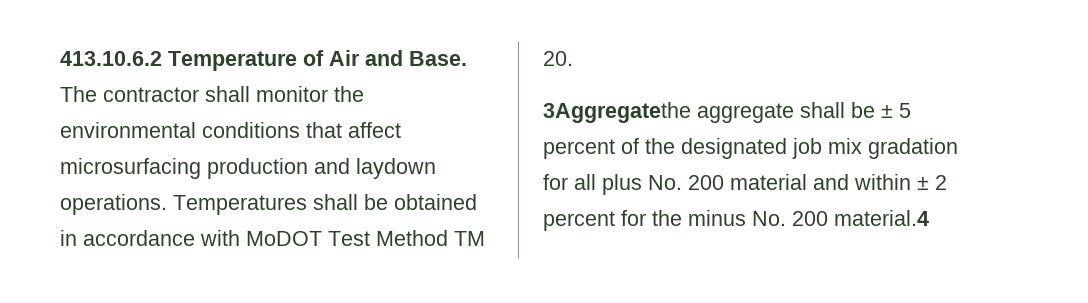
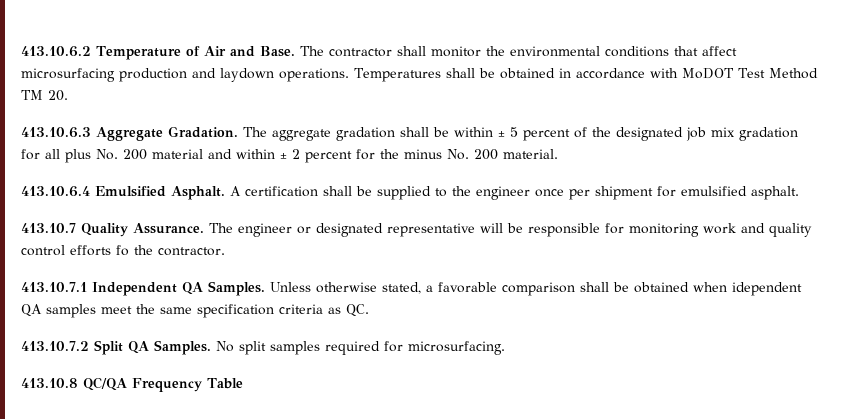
[543,102,875,123] 3Aggregatethe aggregate shall be -> [21,126,493,141] 413.10.6.3 Aggregate Gradation. The aggregate gradation shall be within
[834,210,929,226] material.4 -> [503,149,558,159] [21,186,799,200] [21,223,812,237] [21,245,225,256] [21,281,802,296] [21,304,369,318] [21,340,505,355] [21,377,243,392] material. // 413.10.6.4 Emulsified Asphalt. A certification shall be supplied to the engineer once per shipment for emulsified asphalt. // 413.10.7 Quality Assurance. The engineer or designated representative will be responsible for monitoring work and quality control efforts fo the contractor. // 413.10.7.1 Independent QA Samples. Unless otherwise stated, a favorable comparison shall be obtained when idependent QA samples meet the same specification criteria as QC. // 413.10.7.2 Split QA Samples. No split samples required for microsurfacing. // 413.10.8 QC/QA Frequency Table

